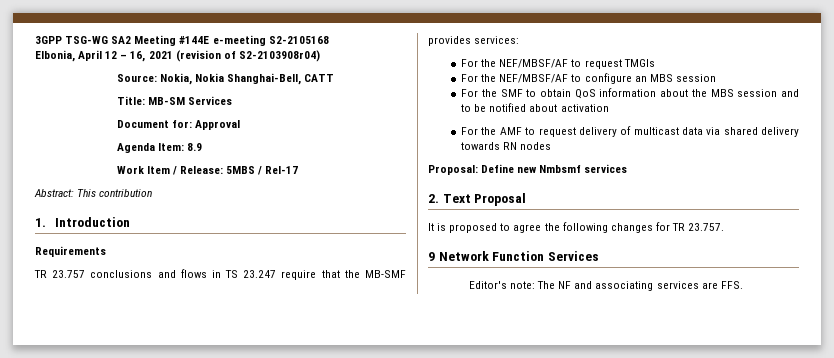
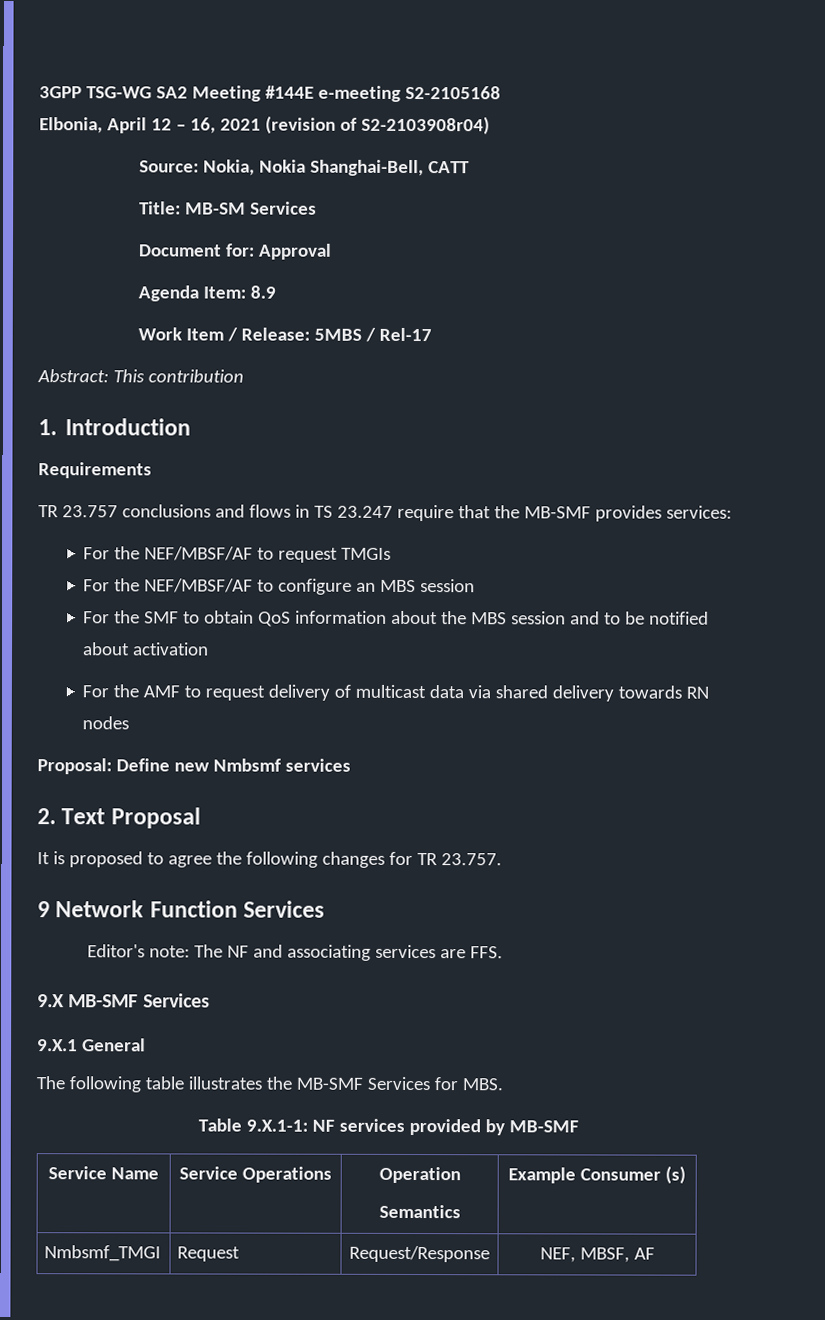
(743, 285) none -> [37,993,210,1008] [37,1038,146,1052] [36,1076,503,1093] [198,1118,579,1136] [48,1166,159,1180] [179,1166,332,1183] [378,1166,461,1184] [378,1204,461,1219] [508,1165,686,1184] [44,1245,162,1262] [177,1246,241,1262] [349,1245,490,1263] [539,1247,655,1263] // 9.X MB-SMF Services // 9.X.1 General // The following table illustrates the MB-SMF Services for MBS. // Table 9.X.1-1: NF services provided by MB-SMF // Service Name | Service Operations | Operation // Semantics | Example Consumer (s) // Nmbsmf_TMGI | Request | Request/Response | NEF, MBSF, AF

